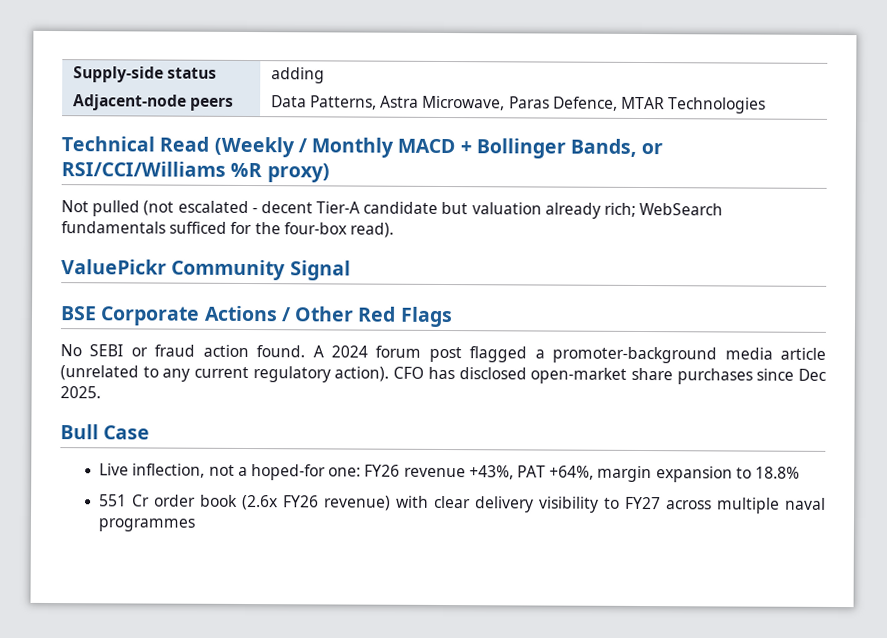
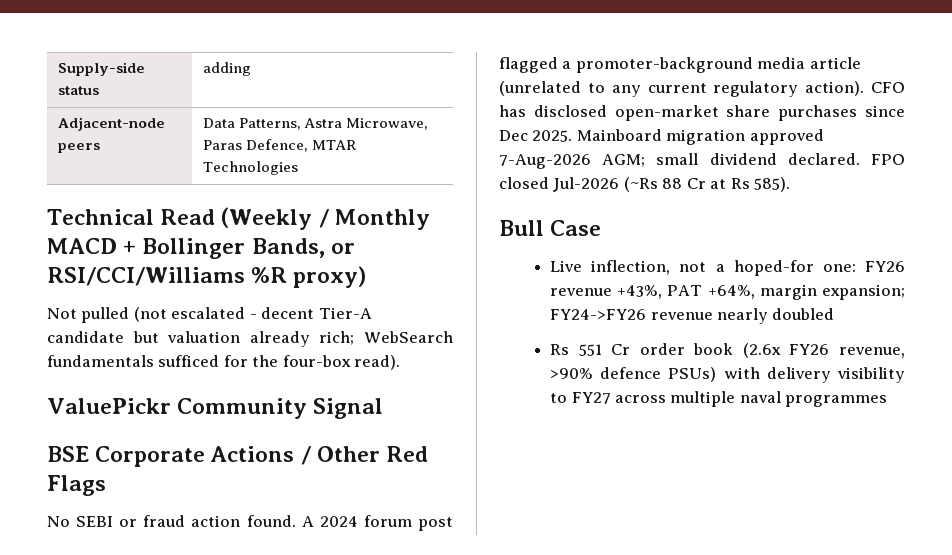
(101, 392) none -> [576,129,824,145] [499,153,905,169] [499,177,791,192] Mainboard migration approved 7-Aug-2026 AGM; small dividend declared. FPO closed Jul-2026 (~Rs 88 Cr at Rs 585).
[655,466,800,483] expansion to 18.8% // -> [822,284,905,300] [550,308,835,324] [550,344,570,355] expansion; FY24->FY26 revenue nearly doubled // Rs
[324,495,472,511] revenue) with clear -> [839,347,905,358] [550,367,760,382] revenue, >90% defence PSUs) with

